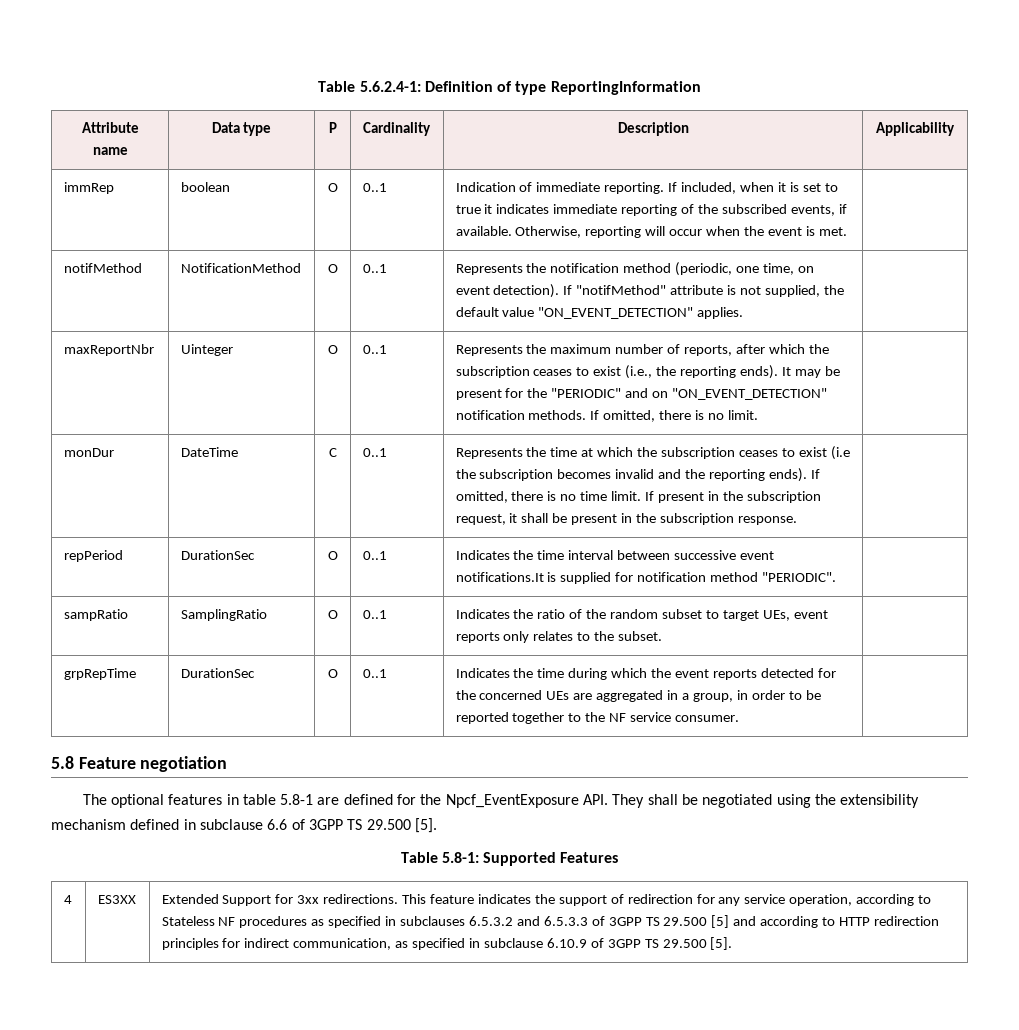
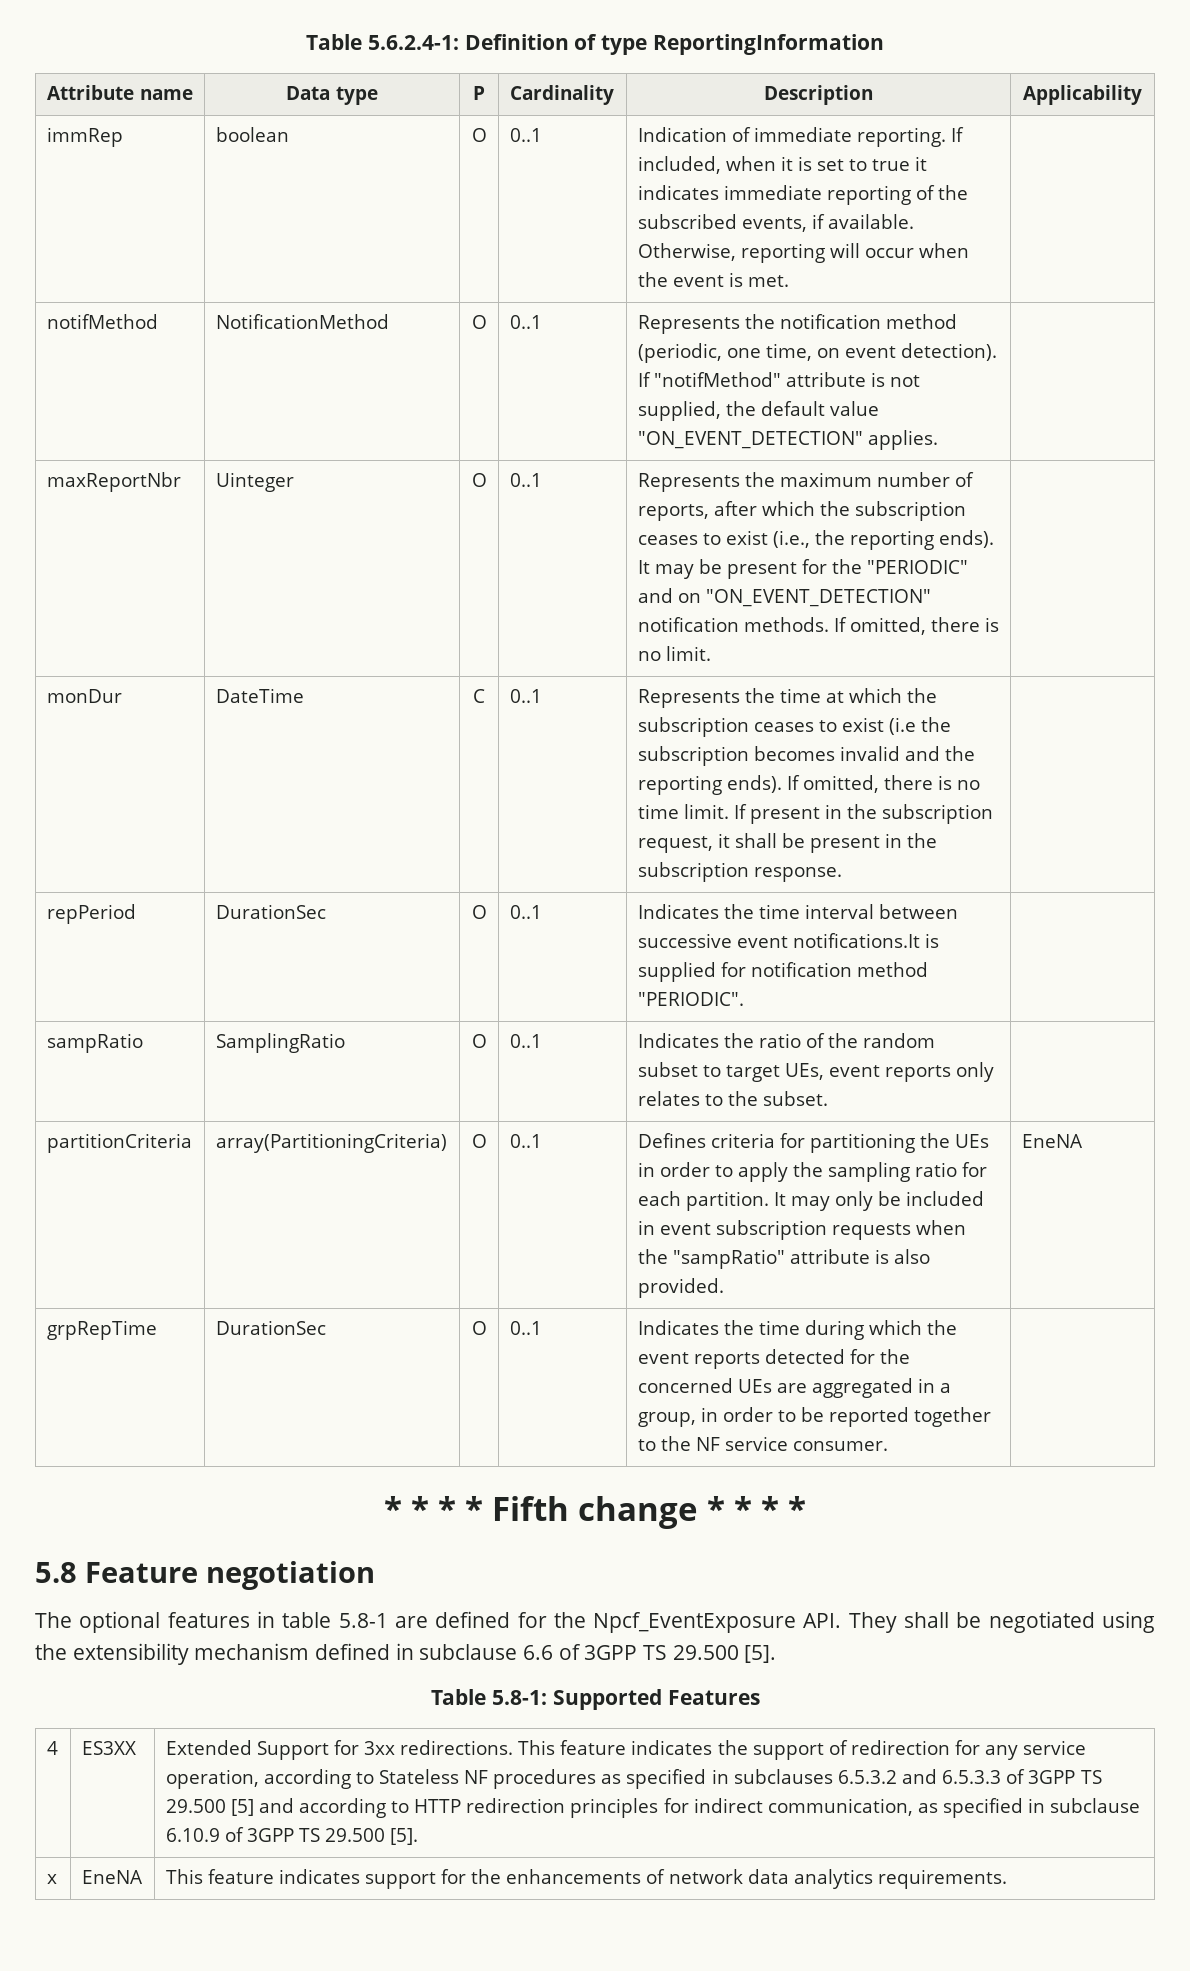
(663, 636) none -> [46,1133,192,1153] [215,1133,447,1153] [471,1134,487,1148] [509,1134,542,1148] [637,1133,990,1153] [637,1162,988,1182] [637,1191,985,1211] [637,1220,967,1240] [637,1249,931,1269] [637,1278,724,1298] [1021,1134,1083,1148] // partitionCriteria | array(PartitioningCriteria) | O | 0..1 | Defines criteria for partitioning the UEs in order to apply the sampling ratio for each partition. It may only be included in event subscription requests when the "sampRatio" attribute is also provided. | EneNA
(740, 718) none -> [384,1496,806,1529] // * * * * Fifth change * * * *
(733, 943) none -> [46,1874,57,1884] [81,1870,143,1884] [165,1869,1007,1889] // x | EneNA | This feature indicates support for the enhancements of network data analytics requirements.

